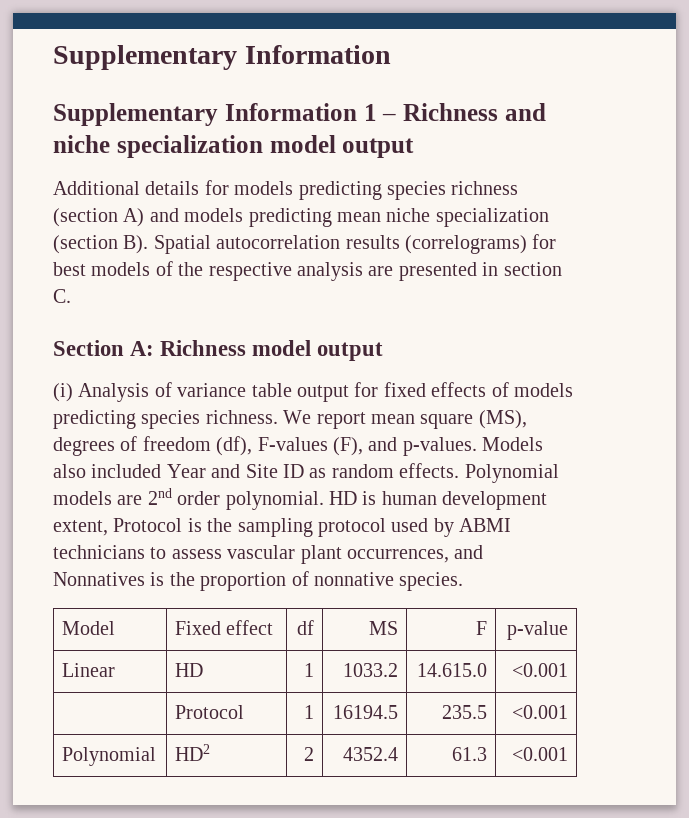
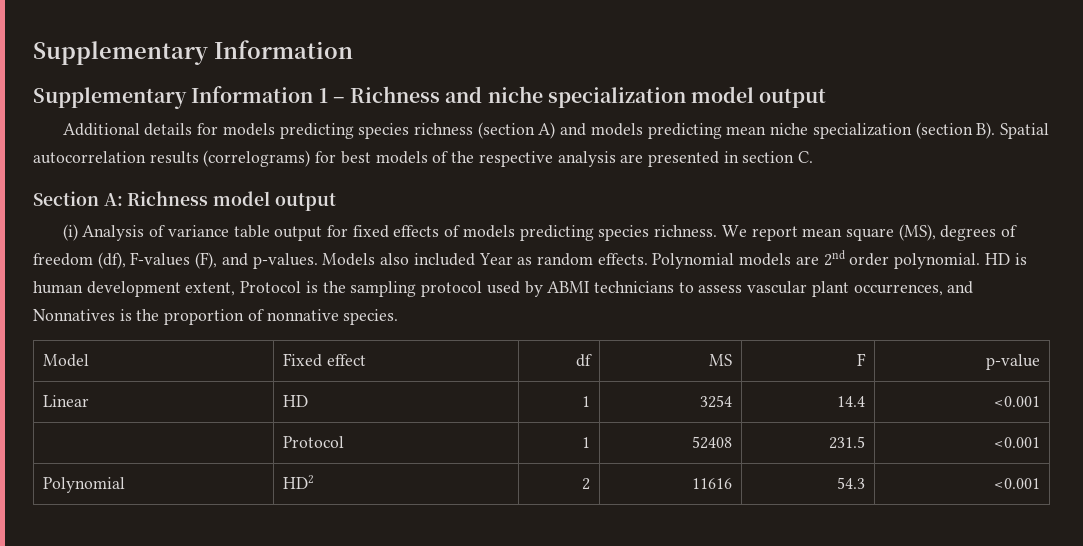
[211,464,304,478] and Site ID -> (513, 259) none
[343,663,399,677] [417,663,488,677] 1033.2 | 14.615.0 -> [700,395,733,408] [837,396,866,407] 3254 | 14.4
[333,705,399,719] [442,705,488,719] 16194.5 | 235.5 -> [692,436,733,449] [829,436,866,449] 52408 | 231.5
[343,747,399,761] [452,747,488,761] 4352.4 | 61.3 -> [692,478,733,489] [837,477,866,489] 11616 | 54.3

